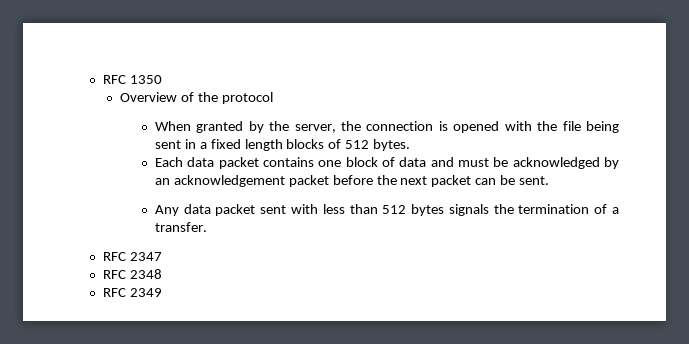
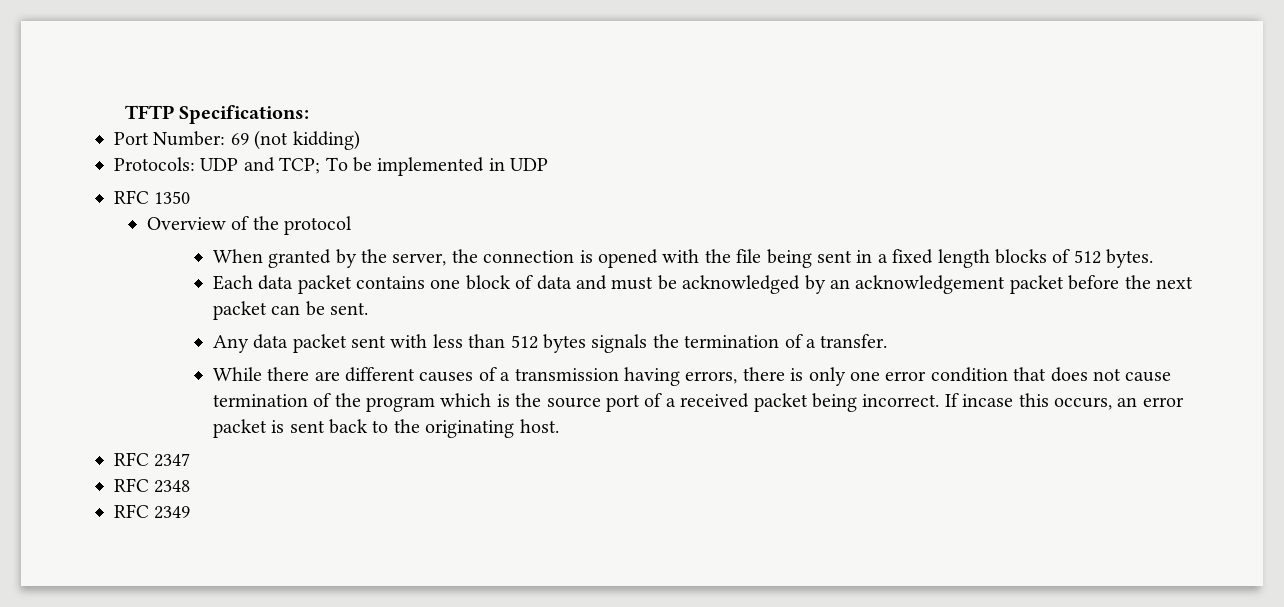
(103, 79) none -> [124,105,310,124] [113,130,360,150] [113,157,549,176] TFTP Specifications: // Port Number: 69 (not kidding) // Protocols: UDP and TCP; To be implemented in UDP //
(207, 227) none -> [212,367,1172,386] [212,393,1184,412] [212,419,559,438] // While there are different causes of a transmission having errors, there is only one error condition that does not cause termination of the program which is the source port of a received packet being incorrect. If incase this occurs, an error packet is sent back to the originating host.

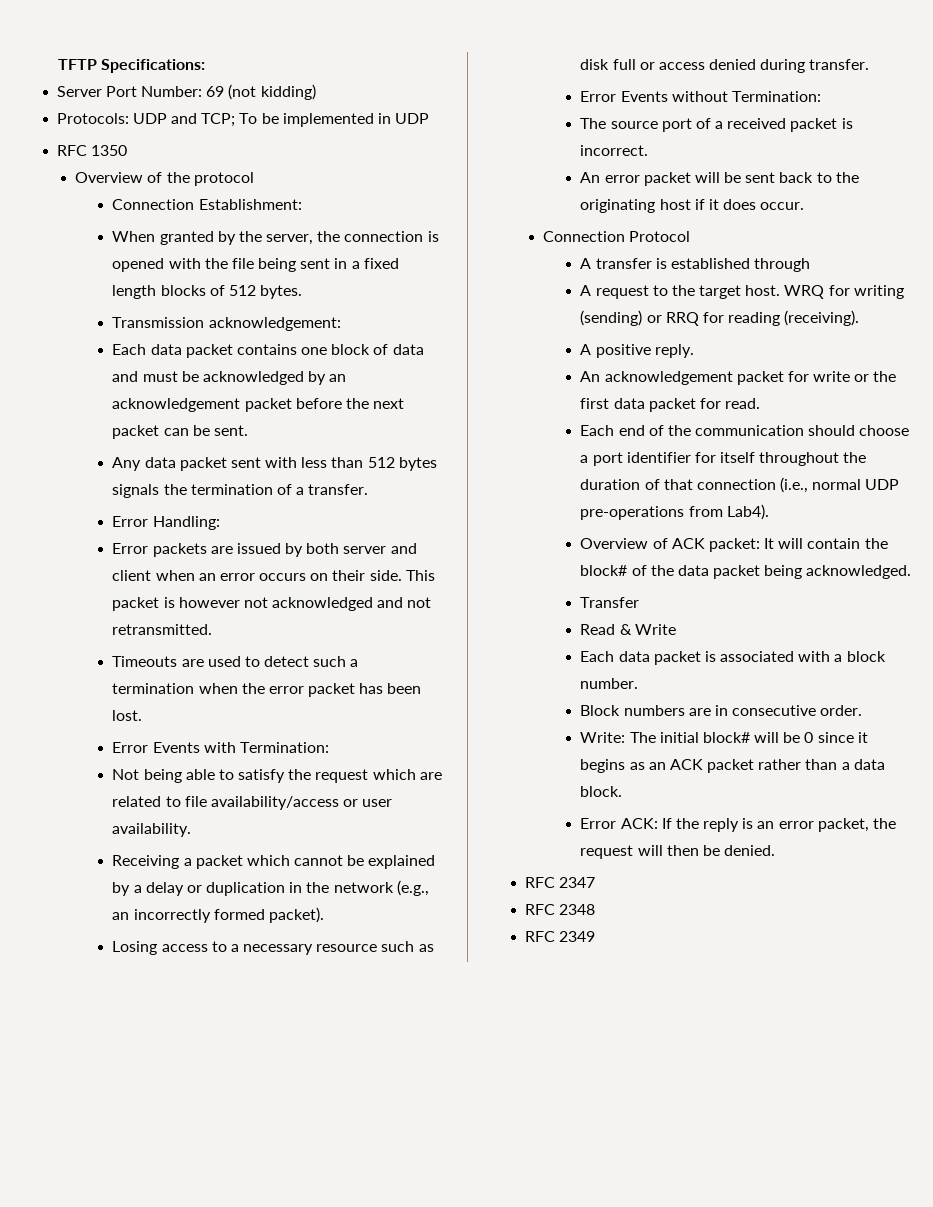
(310, 114) none -> [56,86,102,97] Server
(353, 225) none -> [112,199,302,210] // Connection Establishment:
(1154, 258) none -> [112,317,341,331] // Transmission acknowledgement:
[212,367,1172,386] [212,393,542,412] While there are different causes of a transmission having errors, there is only one error condition that does not cause termination of the program which is the -> [112,516,220,530] [112,543,417,557] [112,570,435,581] [112,597,432,611] [112,624,213,635] [112,656,359,667] [112,683,422,697] [112,710,143,721] [112,742,329,753] [112,769,442,783] [112,796,393,810] [112,823,192,837] [112,855,436,869] [112,880,429,896] [112,907,324,923] [112,941,434,955] [580,59,870,73] [580,91,821,102] [580,118,607,129] Error Handling: // Error packets are issued by both server and client when an error occurs on their side. This packet is however not acknowledged and not retransmitted. // Timeouts are used to detect such a termination when the error packet has been lost. // Error Events with Termination: // Not being able to satisfy the request which are related to file availability/access or user availability. // Receiving a packet which cannot be explained by a delay or duplication in the network (e.g., an incorrectly formed packet). // Losing access to a necessary resource such as disk full or access denied during transfer. // Error Events without Termination: // The
[811,393,857,412] being -> [841,118,853,129] is
[944,393,1184,410] [212,419,285,438] If incase this occurs, an error packet is -> [580,172,742,186] // An error packet will be
[519,419,559,433] host. -> [659,199,805,210] [543,231,691,242] [580,258,811,272] [580,285,904,299] [580,310,860,326] [580,344,694,358] [580,371,897,385] [580,398,761,412] [580,425,910,436] [580,452,867,466] [580,477,900,493] [580,504,769,520] [580,538,888,552] [580,565,912,579] [580,597,640,608] [580,624,676,635] [580,651,886,665] [580,678,639,689] [580,705,863,716] [580,732,868,743] [580,759,885,773] [580,786,623,797] [580,818,897,832] [580,845,776,859] host if it does occur. // Connection Protocol // A transfer is established through // A request to the target host. WRQ for writing (sending) or RRQ for reading (receiving). // A positive reply. // An acknowledgement packet for write or the first data packet for read. // Each end of the communication should choose a port identifier for itself throughout the duration of that connection (i.e., normal UDP pre-operations from Lab4). // Overview of ACK packet: It will contain the block# of the data packet being acknowledged. // Transfer // Read & Write // Each data packet is associated with a block number. // Block numbers are in consecutive order. // Write: The initial block# will be 0 since it begins as an ACK packet rather than a data block. // Error ACK: If the reply is an error packet, the request will then be denied.

